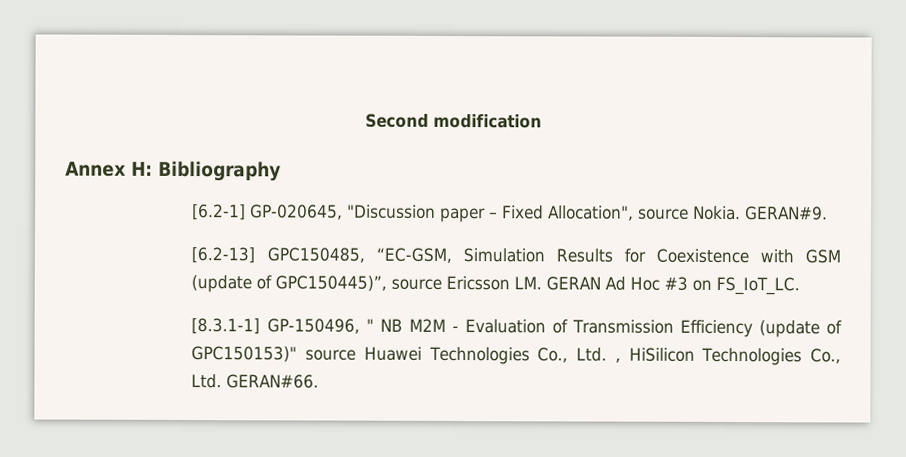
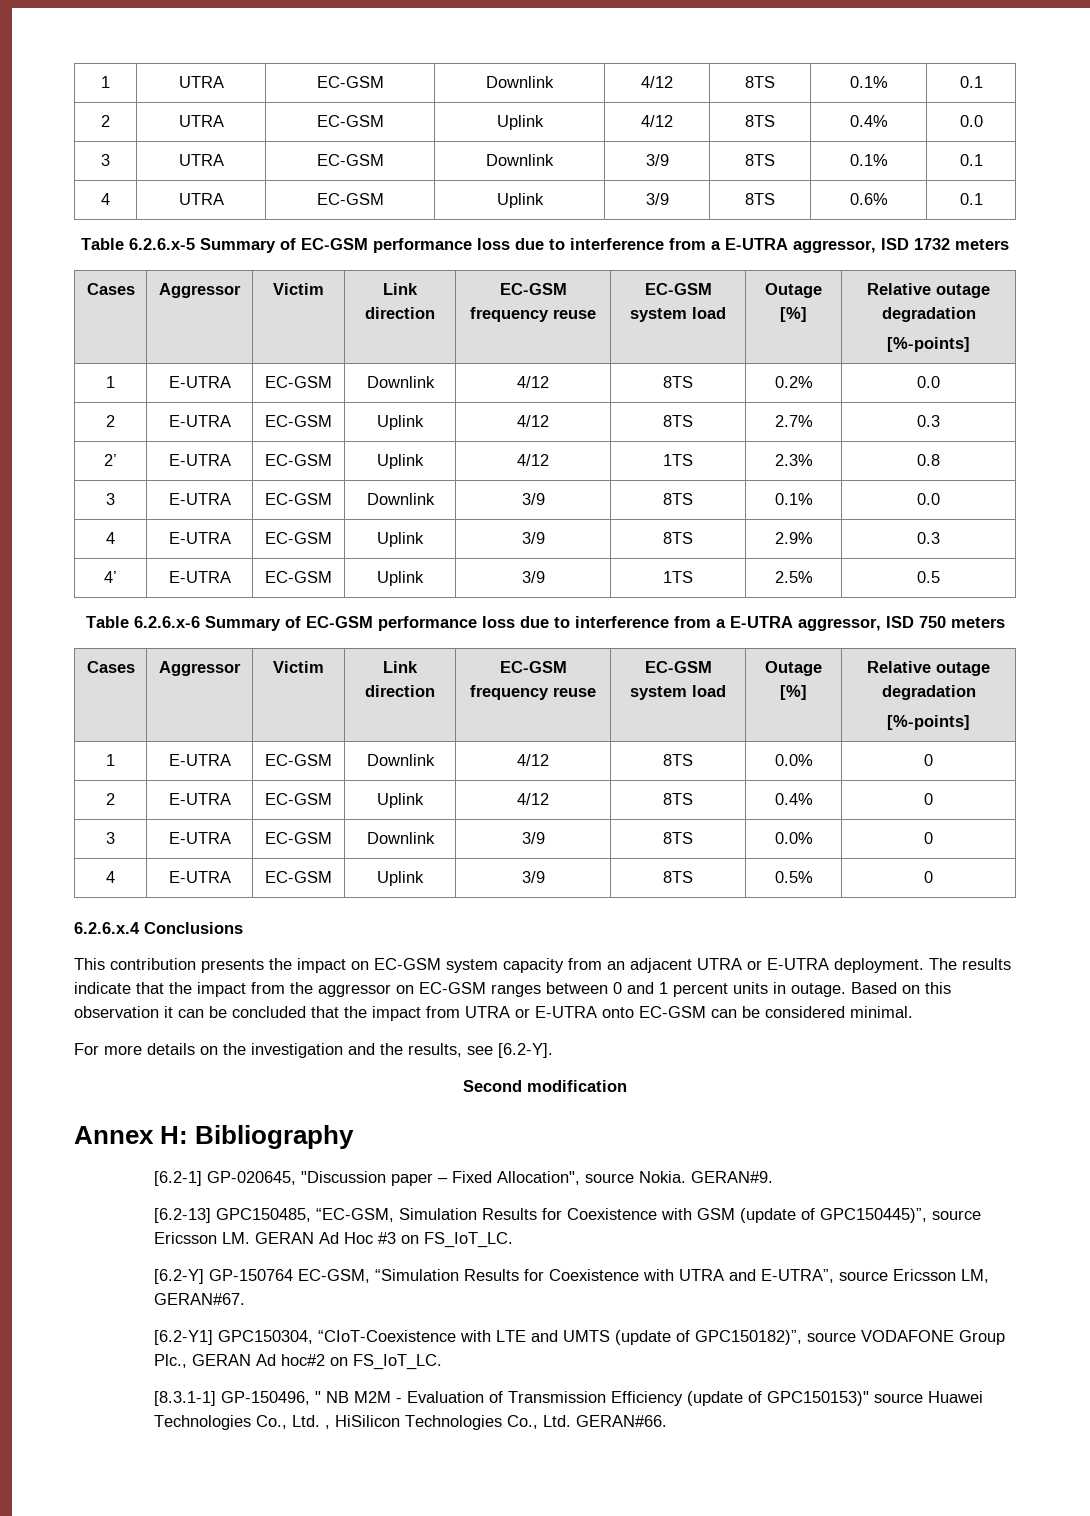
(365, 120) none -> [101,76,110,88] [178,76,224,88] [316,76,384,88] [486,76,554,88] [641,76,673,88] [745,76,775,88] [849,76,888,88] [959,76,983,88] [101,115,110,127] [178,115,224,127] [316,115,384,127] [496,115,544,130] [641,115,673,127] [745,115,775,127] [849,115,888,127] [959,115,983,127] [101,154,110,166] [178,154,224,166] [316,154,384,166] [486,154,554,166] [645,154,669,166] [745,154,775,166] [849,154,888,166] [959,154,983,166] [101,193,110,205] [178,193,224,205] [316,193,384,205] [496,193,544,208] [645,193,669,205] [745,193,775,205] [849,193,888,205] [959,193,983,205] [81,238,1009,253] [86,283,135,295] [159,283,241,298] [273,283,324,295] [383,283,418,295] [365,307,435,319] [499,283,567,295] [470,307,596,322] [644,283,712,295] [630,307,726,322] [765,283,822,298] [780,307,807,322] [867,283,990,298] [881,307,976,322] [887,337,970,352] [106,376,115,388] [168,376,231,388] [265,376,332,388] [366,376,435,388] [517,376,549,388] [663,376,693,388] [774,376,813,388] [917,376,940,388] [106,415,115,427] [168,415,231,427] [265,415,332,427] [377,415,424,430] [517,415,549,427] [663,415,693,427] [774,415,813,427] [917,415,940,427] [104,454,117,466] [168,454,231,466] [265,454,332,466] [377,454,424,469] [517,454,549,466] [663,454,693,466] [774,454,813,466] [917,454,940,466] [106,493,115,505] [168,493,231,505] [265,493,332,505] [366,493,435,505] [521,493,545,505] [663,493,693,505] [774,493,813,505] [917,493,940,505] [106,532,115,544] [168,532,231,544] [265,532,332,544] [377,532,424,547] [521,532,545,544] [663,532,693,544] [774,532,813,544] [917,532,940,544] [104,571,117,583] [168,571,231,583] [265,571,332,583] [377,571,424,586] [521,571,545,583] [663,571,693,583] [774,571,813,583] [917,571,940,583] [85,616,1005,631] [86,661,135,673] [159,661,241,676] [273,661,324,673] [383,661,418,673] [365,685,435,697] [499,661,567,673] [470,685,596,700] [644,661,712,673] [630,685,726,700] [765,661,822,676] [780,685,807,700] [867,661,990,676] [881,685,976,700] [887,715,970,730] [106,754,115,766] [168,754,231,766] [265,754,332,766] [366,754,435,766] [517,754,549,766] [663,754,693,766] [774,754,813,766] [924,754,933,766] [106,793,115,805] [168,793,231,805] [265,793,332,805] [377,793,424,808] [517,793,549,805] [663,793,693,805] [774,793,813,805] [924,793,933,805] [106,832,115,844] [168,832,231,844] [265,832,332,844] [366,832,435,844] [521,832,545,844] [663,832,693,844] [774,832,813,844] [924,832,933,844] [106,871,115,883] [168,871,231,883] [265,871,332,883] [377,871,424,886] [521,871,545,883] [663,871,693,883] [774,871,813,883] [924,871,933,883] [74,922,243,934] [74,958,1011,973] [74,982,951,997] [74,1006,913,1021] [74,1043,553,1058] 1 | UTRA | EC-GSM | Downlink | 4/12 | 8TS | 0.1% | 0.1 // 2 | UTRA | EC-GSM | Uplink | 4/12 | 8TS | 0.4% | 0.0 // 3 | UTRA | EC-GSM | Downlink | 3/9 | 8TS | 0.1% | 0.1 // 4 | UTRA | EC-GSM | Uplink | 3/9 | 8TS | 0.6% | 0.1 // Table 6.2.6.x-5 Summary of EC-GSM performance loss due to interference from a E-UTRA aggressor, ISD 1732 meters // Cases | Aggressor | Victim | Link direction | EC-GSM frequency reuse | EC-GSM system load | Outage [%] | Relative outage degradation // [%-points] // 1 | E-UTRA | EC-GSM | Downlink | 4/12 | 8TS | 0.2% | 0.0 // 2 | E-UTRA | EC-GSM | Uplink | 4/12 | 8TS | 2.7% | 0.3 // 2’ | E-UTRA | EC-GSM | Uplink | 4/12 | 1TS | 2.3% | 0.8 // 3 | E-UTRA | EC-GSM | Downlink | 3/9 | 8TS | 0.1% | 0.0 // 4 | E-UTRA | EC-GSM | Uplink | 3/9 | 8TS | 2.9% | 0.3 // 4’ | E-UTRA | EC-GSM | Uplink | 3/9 | 1TS | 2.5% | 0.5 // Table 6.2.6.x-6 Summary of EC-GSM performance loss due to interference from a E-UTRA aggressor, ISD 750 meters // Cases | Aggressor | Victim | Link direction | EC-GSM frequency reuse | EC-GSM system load | Outage [%] | Relative outage degradation // [%-points] // 1 | E-UTRA | EC-GSM | Downlink | 4/12 | 8TS | 0.0% | 0 // 2 | E-UTRA | EC-GSM | Uplink | 4/12 | 8TS | 0.4% | 0 // 3 | E-UTRA | EC-GSM | Downlink | 3/9 | 8TS | 0.0% | 0 // 4 | E-UTRA | EC-GSM | Uplink | 3/9 | 8TS | 0.5% | 0 // 6.2.6.x.4 Conclusions // This contribution presents the impact on EC-GSM system capacity from an adjacent UTRA or E-UTRA deployment. The results indicate that the impact from the aggressor on EC-GSM ranges between 0 and 1 percent units in outage. Based on this observation it can be concluded that the impact from UTRA or E-UTRA onto EC-GSM can be considered minimal. // For more details on the investigation and the results, see [6.2-Y]. //
(801, 286) none -> [154,1269,990,1284] [154,1293,246,1305] [154,1330,1006,1345] [154,1354,443,1370] // [6.2-Y] GP-150764 EC-GSM, “Simulation Results for Coexistence with UTRA and E-UTRA”, source Ericsson LM, GERAN#67. // [6.2-Y1] GPC150304, “CIoT-Coexistence with LTE and UMTS (update of GPC150182)”, source VODAFONE Group Plc., GERAN Ad hoc#2 on FS_IoT_LC.

